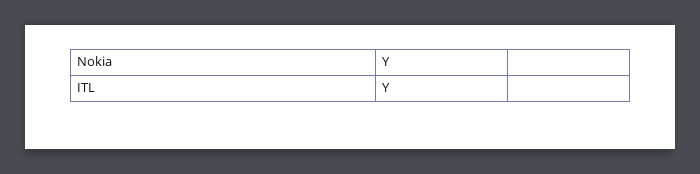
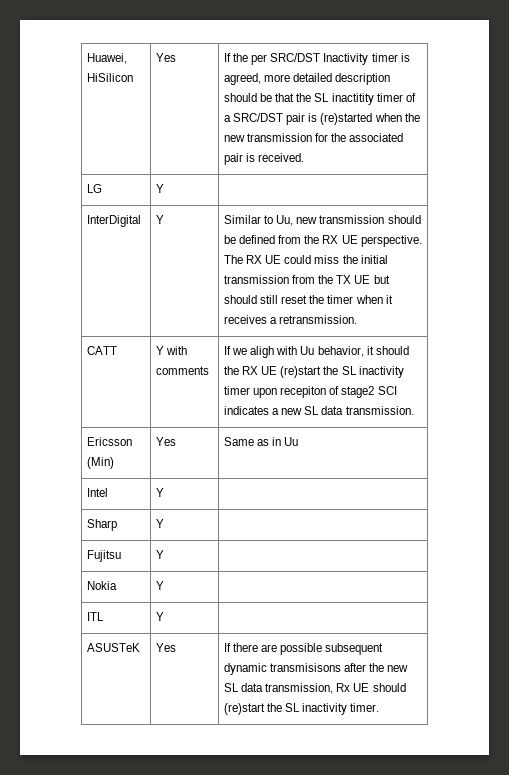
[76,56,112,66] [381,57,390,66] [76,83,95,92] [381,83,390,92] Nokia | Y | // ITL | Y | -> [87,53,128,64] [87,73,134,82] [156,53,177,62] [224,53,410,65] [224,73,391,85] [224,93,416,105] [224,113,420,125] [224,133,404,142] [224,153,305,165] [87,184,103,193] [156,184,165,193] [87,215,142,227] [156,215,165,224] [224,215,421,226] [224,235,422,247] [224,255,388,264] [224,275,390,284] [224,295,393,304] [224,315,358,324] [87,346,118,355] [156,346,188,355] [156,366,210,375] [224,346,409,358] [224,366,404,378] [224,386,397,398] [224,406,414,415] [87,437,133,446] [87,457,115,469] [156,437,177,446] [224,437,299,446] [87,488,109,497] [156,488,165,497] [87,519,118,531] [156,519,165,528] [87,550,122,562] [156,550,165,559] [87,581,118,590] [156,581,165,590] [87,612,105,621] [156,612,165,621] [87,643,141,652] [156,643,177,652] [224,643,384,655] [224,663,409,675] [224,683,406,694] [224,703,380,715] Huawei, HiSilicon | Yes | If the per SRC/DST Inactivity timer is agreed, more detailed description should be that the SL inactitity timer of a SRC/DST pair is (re)started when the new transmission for the associated pair is received. // LG | Y | // InterDigital | Y | Similar to Uu, new transmission should be defined from the RX UE perspective. The RX UE could miss the initial transmission from the TX UE but should still reset the timer when it receives a retransmission. // CATT | Y with comments | If we aligh with Uu behavior, it should the RX UE (re)start the SL inactivity timer upon recepiton of stage2 SCI indicates a new SL data transmission. // Ericsson (Min) | Yes | Same as in Uu // Intel | Y | // Sharp | Y | // Fujitsu | Y | // Nokia | Y | // ITL | Y | // ASUSTeK | Yes | If there are possible subsequent dynamic transmisisons after the new SL data transmission, Rx UE should (re)start the SL inactivity timer.

